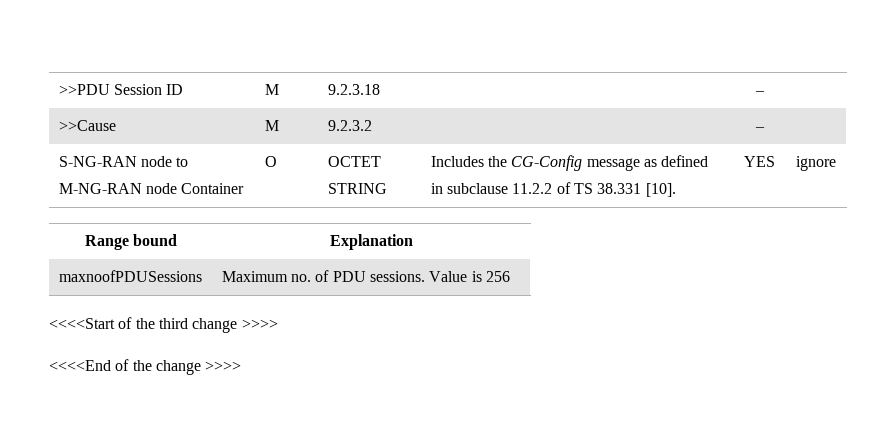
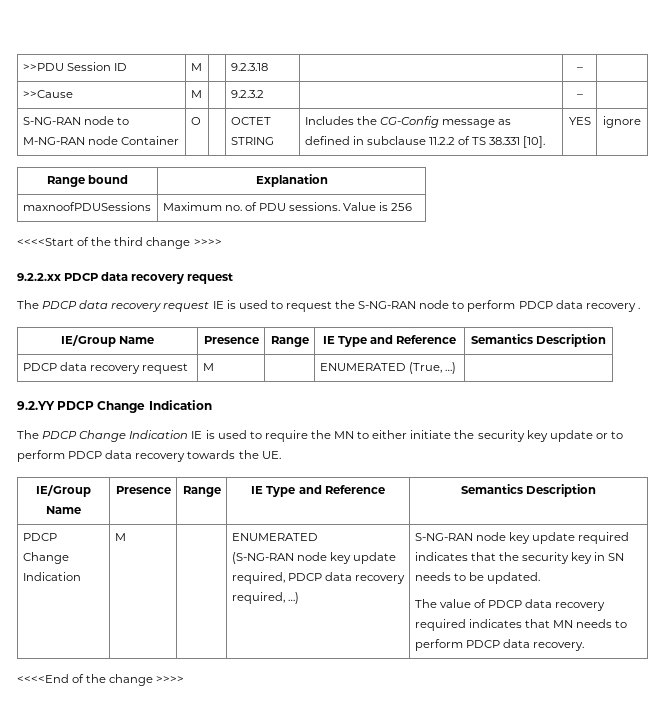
(278, 324) none -> [17,272,234,284] [17,300,640,312] [60,335,155,347] [203,336,259,344] [270,336,309,347] [322,335,457,347] [470,334,607,347] [22,362,188,374] [202,363,214,371] [319,362,456,374] [17,400,212,413] [17,430,623,442] [17,450,281,462] [36,485,91,497] [46,506,81,514] [115,486,171,494] [182,486,221,497] [251,485,385,497] [460,484,597,497] [22,533,57,541] [22,552,69,564] [22,572,81,581] [114,533,126,541] [231,533,318,541] [231,552,396,564] [231,572,405,584] [231,592,299,604] [414,532,629,544] [414,552,625,564] [414,572,540,584] [414,599,606,611] [414,619,628,631] [414,639,584,651] // 9.2.2.xx PDCP data recovery request // The PDCP data recovery request IE is used to request the S-NG-RAN node to perform PDCP data recovery . // IE/Group Name | Presence | Range | IE Type and Reference | Semantics Description // PDCP data recovery request | M | | ENUMERATED (True, …) | // 9.2.YY PDCP Change Indication // The PDCP Change Indication IE is used to require the MN to either initiate the security key update or to perform PDCP data recovery towards the UE. // IE/Group Name | Presence | Range | IE Type and Reference | Semantics Description // PDCP Change Indication | M | | ENUMERATED // (S-NG-RAN node key update required, PDCP data recovery required, …) | S-NG-RAN node key update required indicates that the security key in SN needs to be updated. // The value of PDCP data recovery required indicates that MN needs to perform PDCP data recovery.

